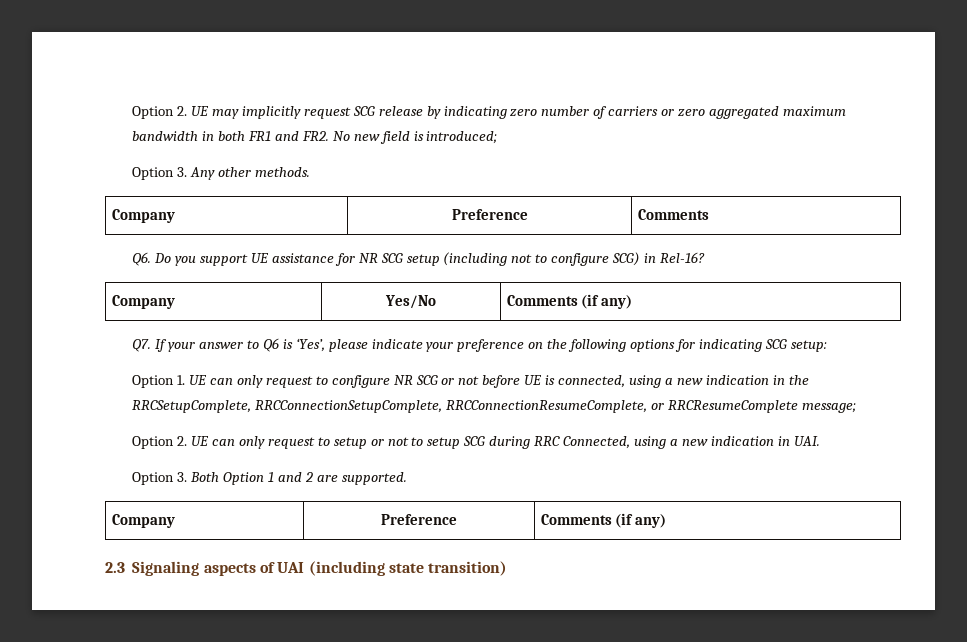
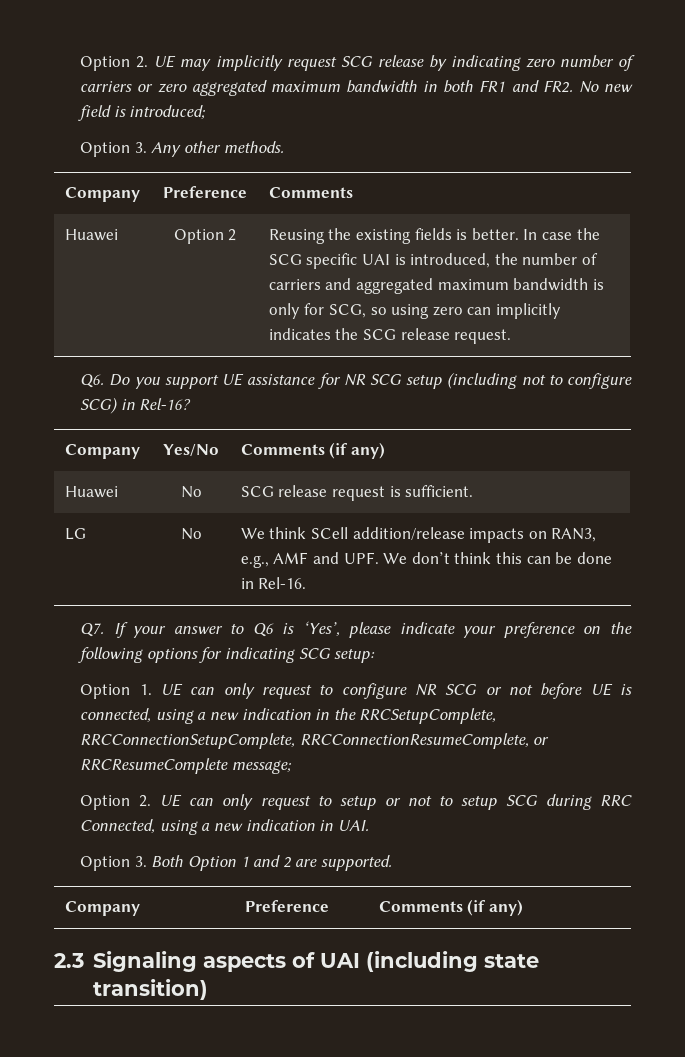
(709, 214) none -> [64,229,118,241] [173,229,237,244] [268,228,600,244] [268,253,598,269] [268,278,604,294] [268,303,561,319] [268,328,512,344] // Huawei | Option 2 | Reusing the existing fields is better. In case the SCG specific UAI is introduced, the number of carriers and aggregated maximum bandwidth is only for SCG, so using zero can implicitly indicates the SCG release request.
(633, 302) none -> [64,486,118,498] [180,486,202,498] [240,485,474,501] [64,528,86,540] [180,528,202,540] [240,527,597,543] [240,552,612,568] [240,577,307,589] // Huawei | No | SCG release request is sufficient. // LG | No | We think SCell addition/release impacts on RAN3, e.g., AMF and UPF. We don’t think this can be done in Rel-16.

